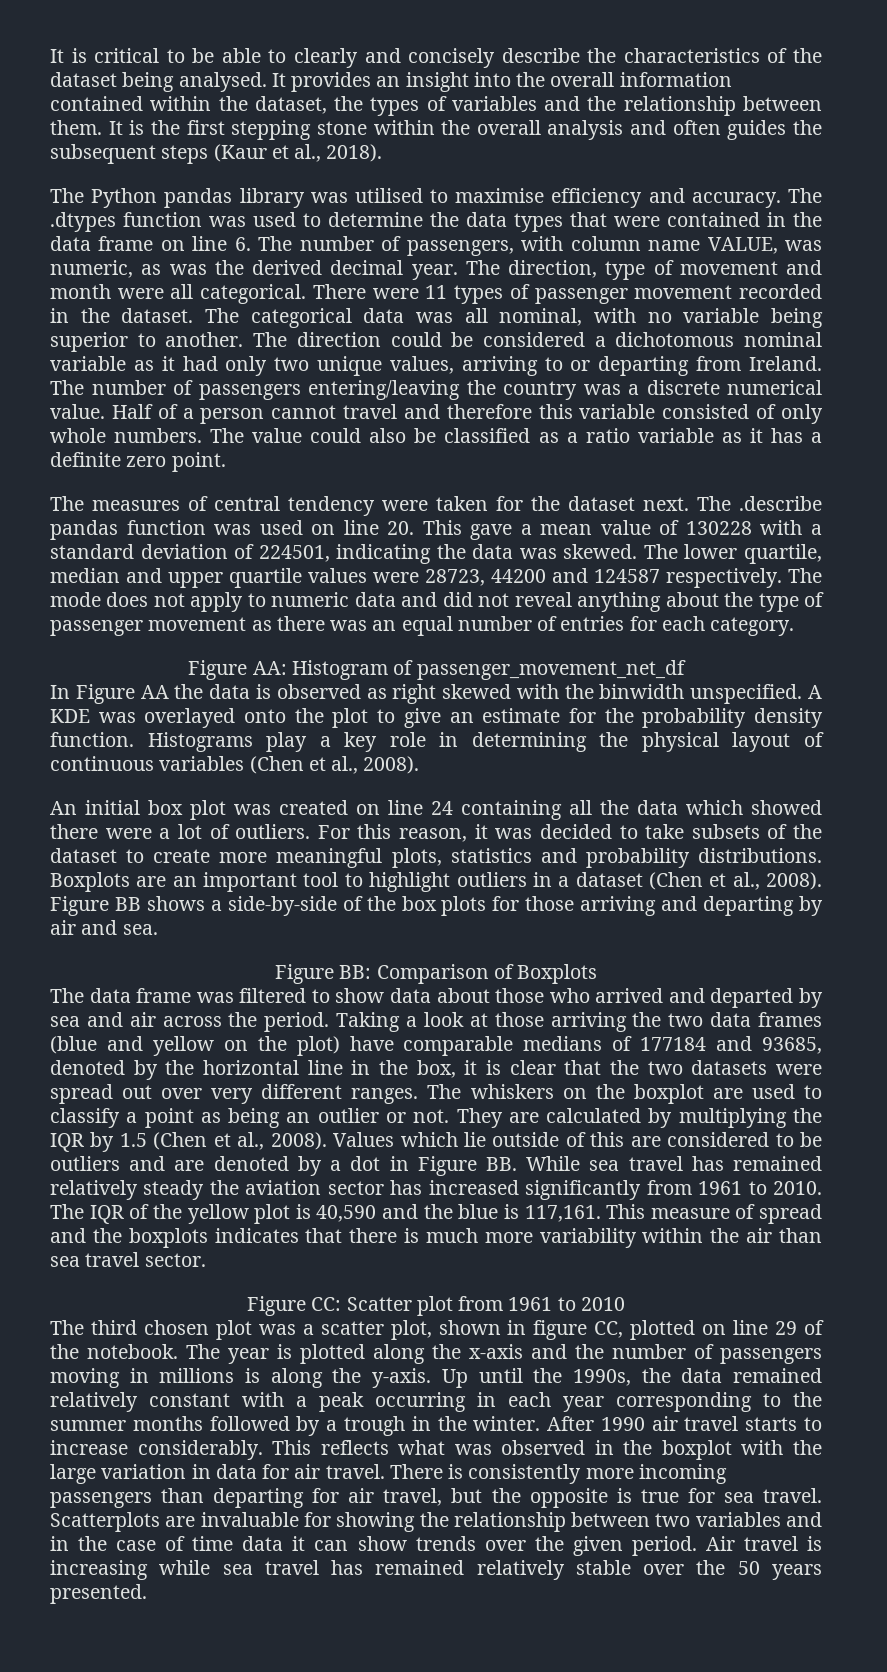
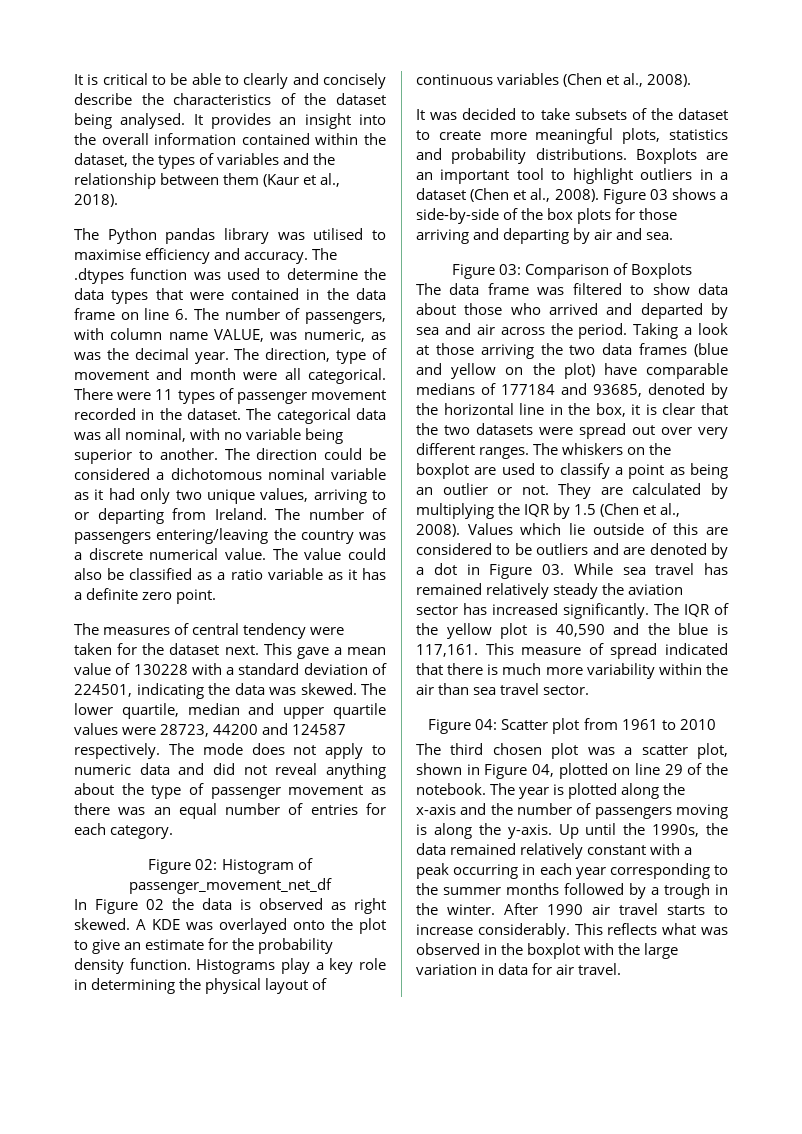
[50,120,822,140] [50,144,209,164] them. It is the first stepping stone within the overall analysis and often guides the subsequent steps -> [223,173,260,185] them
[252,260,322,275] derived -> (129, 354) none
[111,404,823,424] [50,428,203,443] Half of a person cannot travel and therefore this variable consisted of only whole numbers. -> (266, 554) none
[697,496,822,511] [50,520,415,540] The .describe pandas function was used on line 20. -> (259, 650) none
[252,661,287,675] AA: -> [195,859,218,870] 02:
[140,685,169,699] AA -> [146,899,164,910] 02
[442,684,803,704] skewed with the binwidth unspecified. -> [74,918,130,930] skewed.
[50,800,822,820] [50,824,488,842] An initial box plot was created on line 24 containing all the data which showed there were a lot of outliers. For this reason, it -> [416,109,425,120] It
[114,897,141,911] BB -> [649,189,668,200] 03
[339,965,372,979] BB: -> [498,264,521,275] 03:
[485,1157,517,1171] BB. -> [542,564,564,575] 03.
[525,1180,823,1200] significantly from 1961 to 2010. -> [563,603,649,619] significantly.
[50,1228,299,1248] and the boxplots indicates -> [665,643,728,655] indicated
[311,1297,342,1311] CC: -> [475,719,498,730] 04:
[533,1320,624,1340] figure CC, -> [484,764,554,779] Figure 04,
[129,1368,235,1383] in millions -> (728, 811) none
[389,1464,727,1484] [50,1488,823,1508] [50,1512,822,1532] [50,1536,822,1556] [50,1560,822,1580] [50,1584,147,1604] There is consistently more incoming passengers than departing for air travel, but the opposite is true for sea travel. Scatterplots are invaluable for showing the relationship between two variables and in the case of time data it can show trends over the given period. Air travel is increasing while sea travel has remained relatively stable over the 50 years presented. -> (622, 969) none

